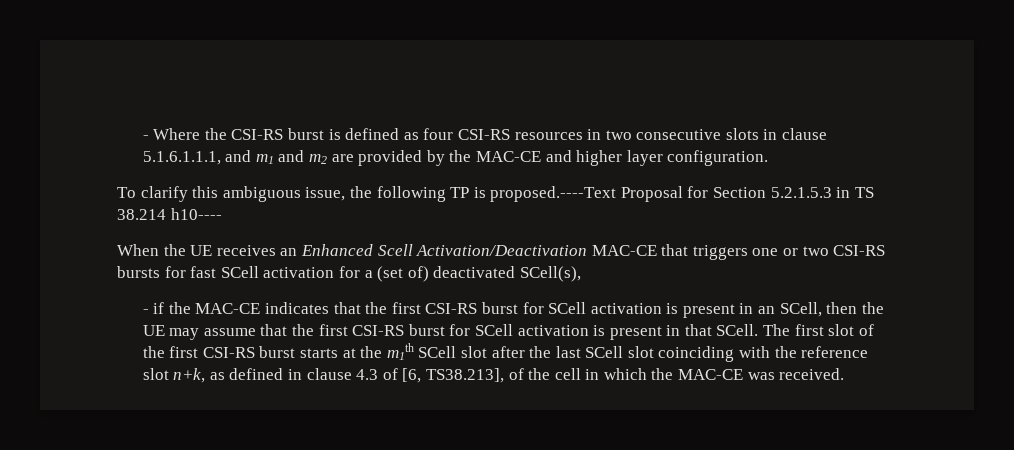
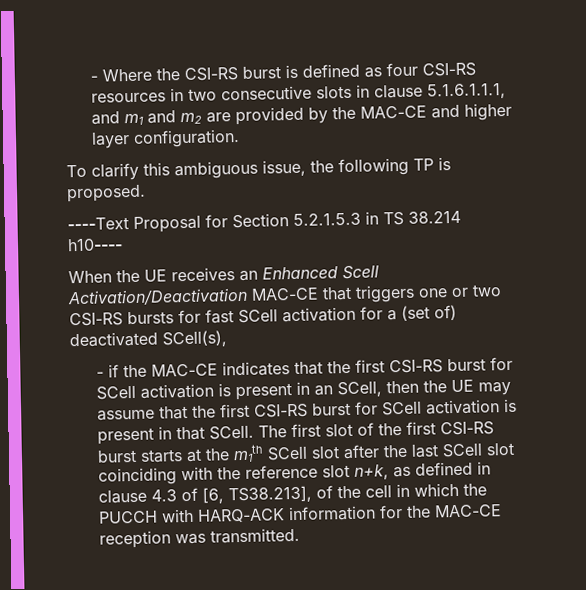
[490,186,617,202] proposed.----Text -> [66,184,146,203] [67,217,129,231] proposed. // ----Text
[678,368,845,380] MAC-CE was received. -> [99,504,503,524] [99,527,301,549] PUCCH with HARQ-ACK information for the MAC-CE reception was transmitted.

